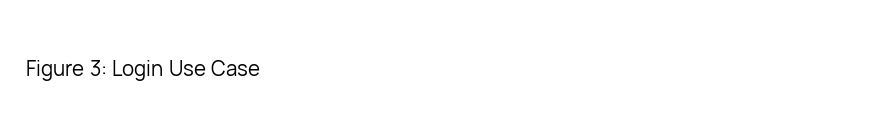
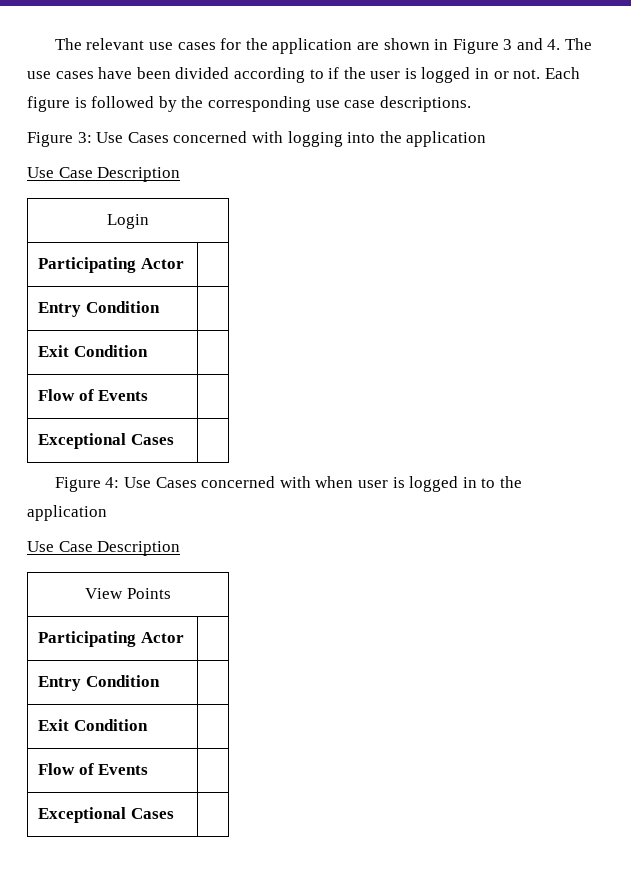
[26,60,261,81] Figure 3: Login Use Case -> [54,38,593,54] [27,67,580,83] [27,96,471,112] [27,131,487,147] [27,167,181,182] [107,214,149,229] [38,257,184,273] [38,301,160,317] [38,345,148,357] [38,389,149,401] [38,433,174,449] [54,476,522,492] [27,505,107,521] [27,541,181,556] [85,588,171,599] [38,631,184,647] [38,675,160,691] [38,719,148,731] [38,763,149,775] [38,807,174,823] The relevant use cases for the application are shown in Figure 3 and 4. The use cases have been divided according to if the user is logged in or not. Each figure is followed by the corresponding use case descriptions. // Figure 3: Use Cases concerned with logging into the application // Use Case Description // Login // Participating Actor | // Entry Condition | // Exit Condition | // Flow of Events | // Exceptional Cases | // Figure 4: Use Cases concerned with when user is logged in to the application // Use Case Description // View Points // Participating Actor | // Entry Condition | // Exit Condition | // Flow of Events | // Exceptional Cases |

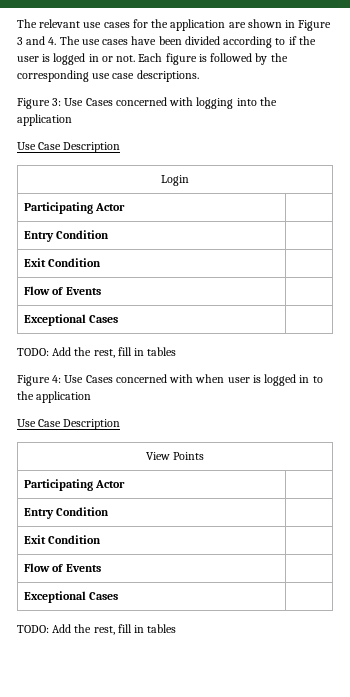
(174, 439) none -> [17,347,177,358] // TODO: Add the rest, fill in tables
(174, 813) none -> [17,624,177,635] // TODO: Add the rest, fill in tables

